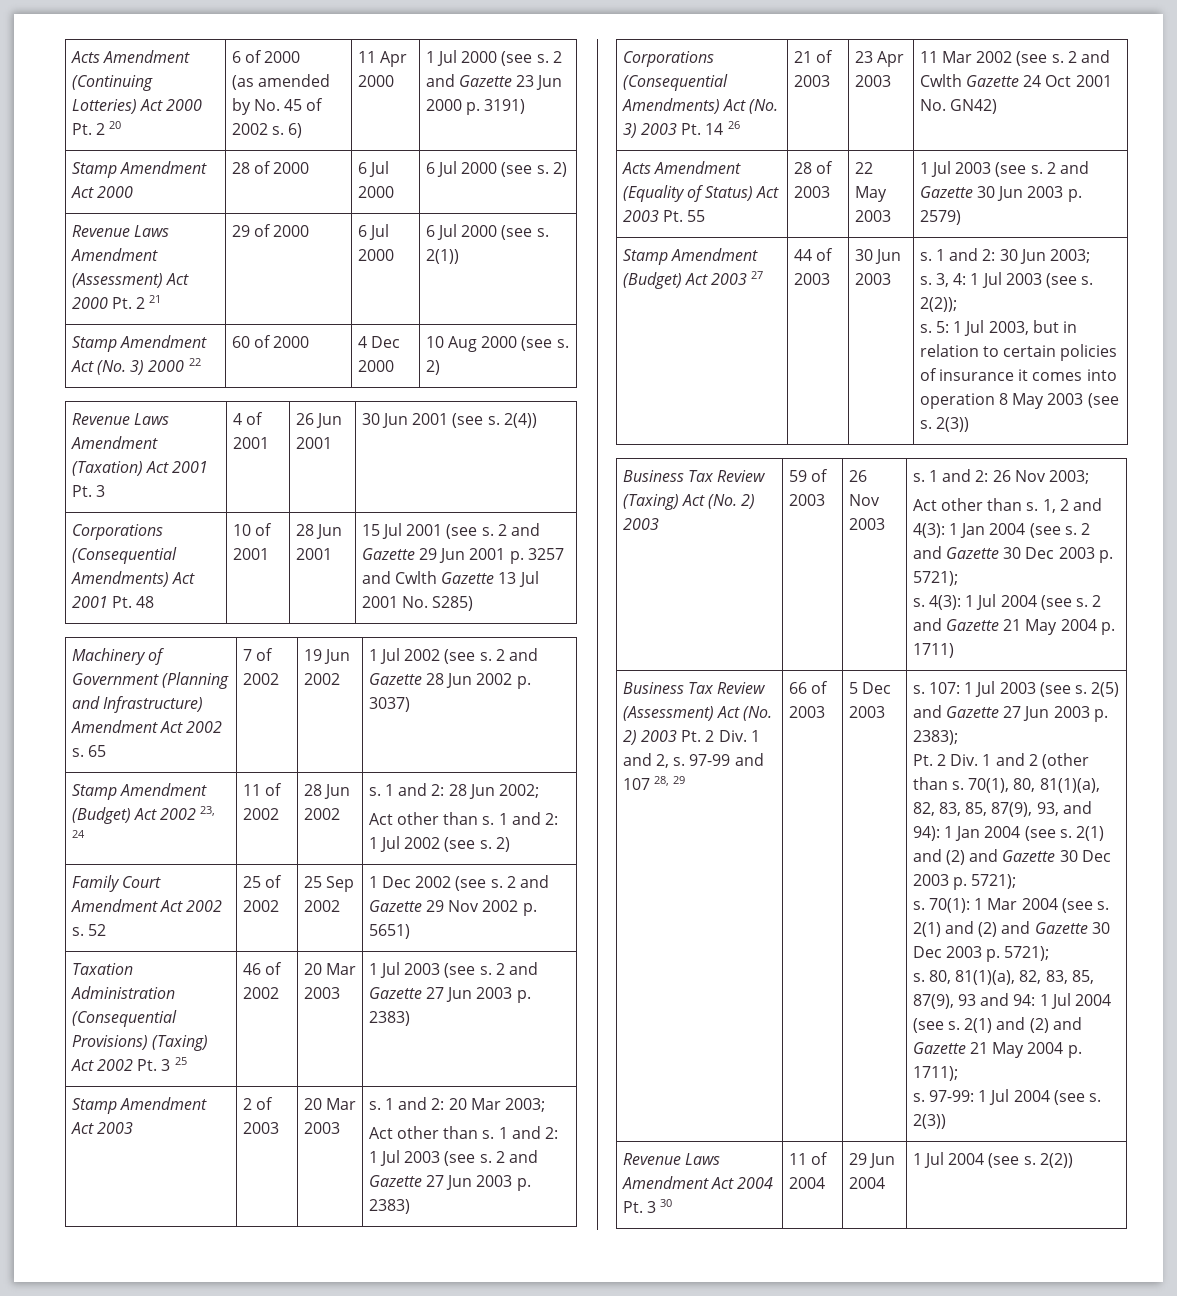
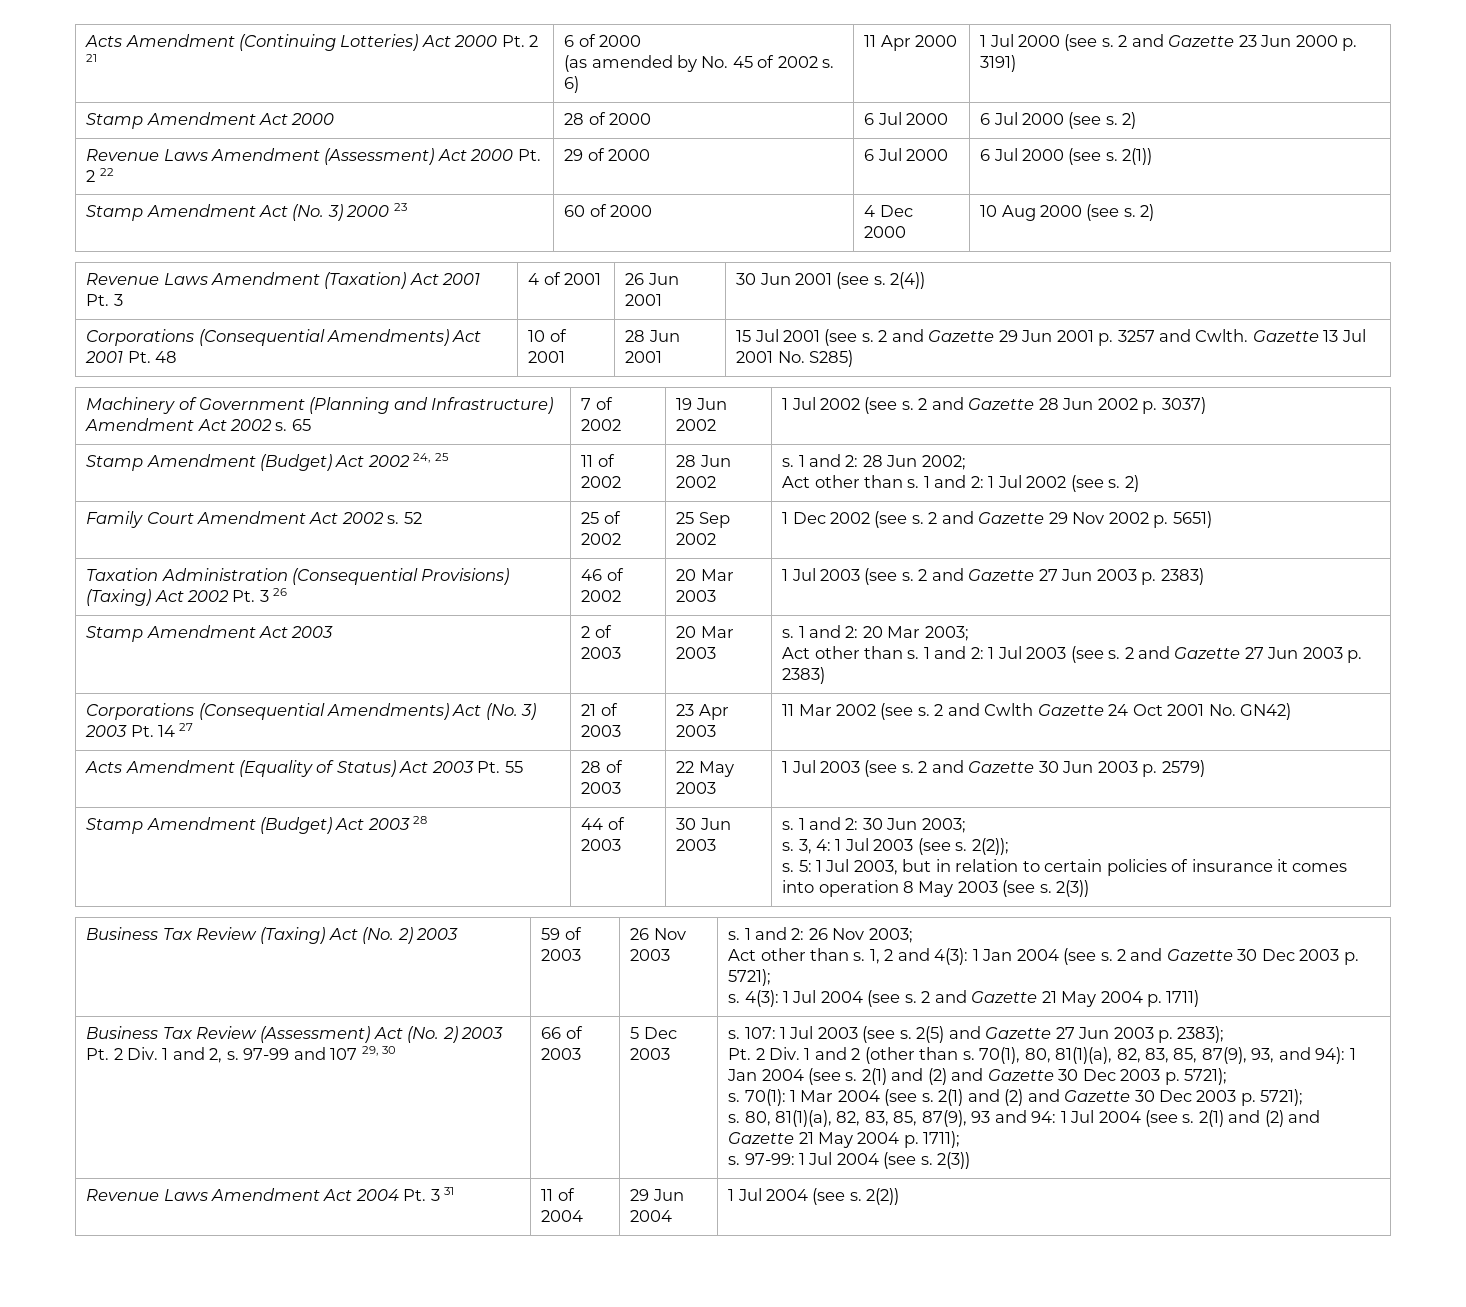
[109,121,122,129] 20 -> [86,54,98,62] 21
[149,295,162,303] 21 -> [99,168,114,176] 22
[188,358,201,366] 22 -> [393,203,407,211] 23
[394,571,437,584] Cwlth -> [1195,329,1249,342] Cwlth.
[200,806,216,816] [71,830,85,838] 23, 24 -> [413,453,449,463] 24, 25
[174,1057,187,1065] 25 -> [273,588,288,596] 26
[727,121,740,129] 26 -> [179,723,194,731] 27
[751,271,764,279] 27 -> [413,816,428,824] 28
[653,776,686,786] 28, 29 -> [361,1046,397,1056] 29, 30
[660,1199,673,1207] 30 -> [444,1187,455,1195] 31

